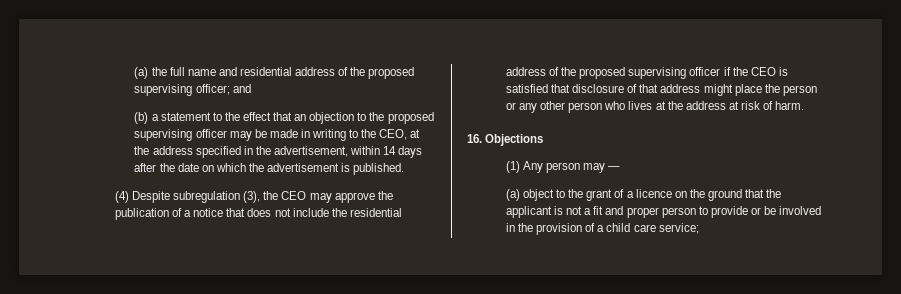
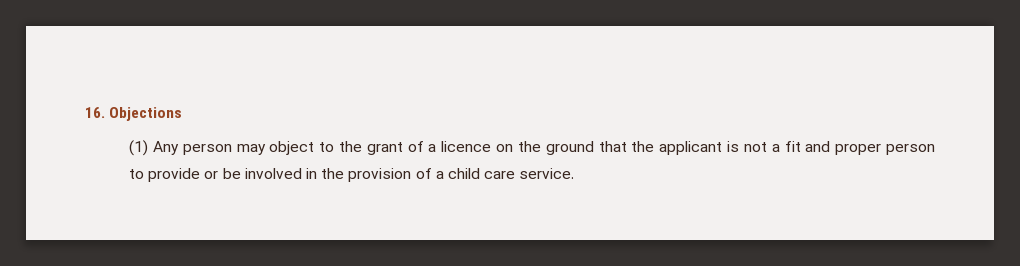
[134,67,415,79] [134,84,251,96] [134,112,434,124] [134,129,421,141] [134,146,423,158] [134,163,405,175] [114,191,393,203] [114,208,402,220] [505,67,788,79] [505,84,817,96] [505,101,805,113] (a) the full name and residential address of the proposed supervising officer; and // (b) a statement to the effect that an objection to the proposed supervising officer may be made in writing to the CEO, at the address specified in the advertisement, within 14 days after the date on which the advertisement is published. // (4) Despite subregulation (3), the CEO may approve the publication of a notice that does not include the residential address of the proposed supervising officer if the CEO is satisfied that disclosure of that address might place the person or any other person who lives at the address at risk of harm. // -> (85, 112) none
[608,166,621,170] [505,189,520,201] — // (a) -> (266, 149) none
[658,223,699,234] service; -> [519,168,575,179] service.

